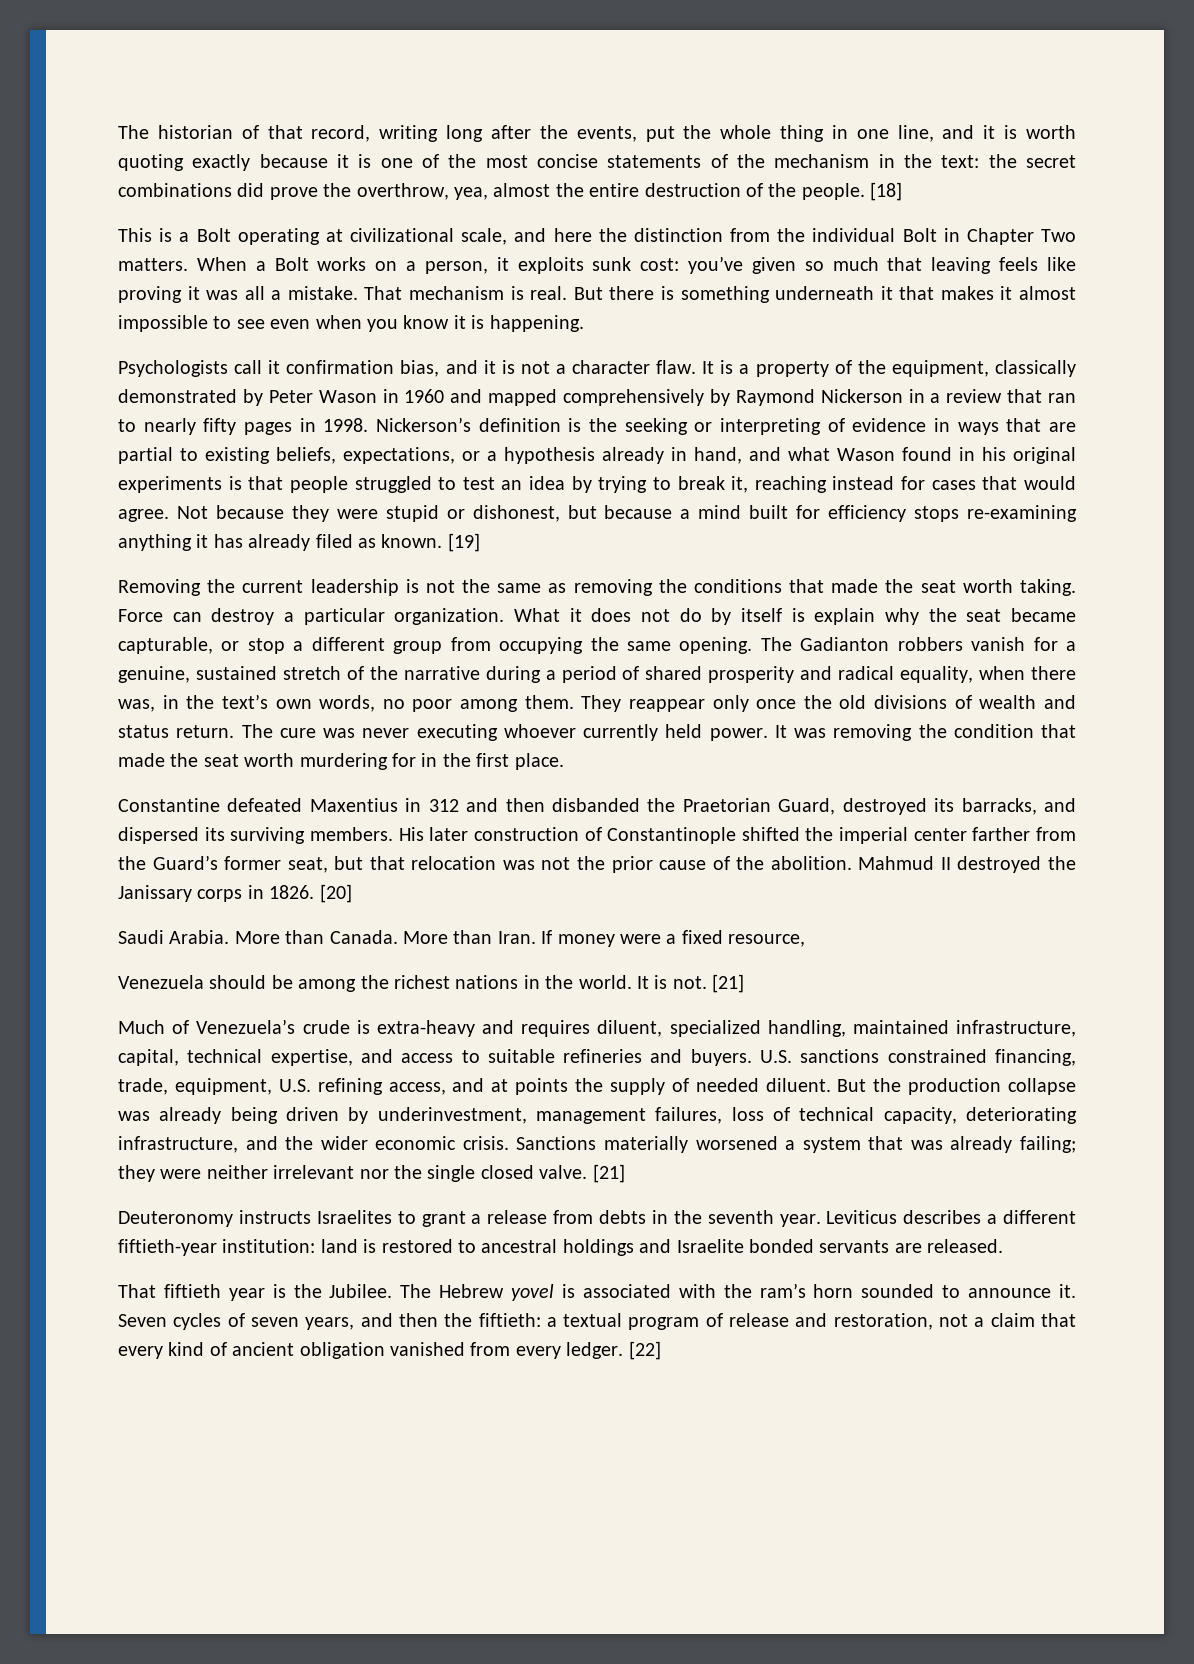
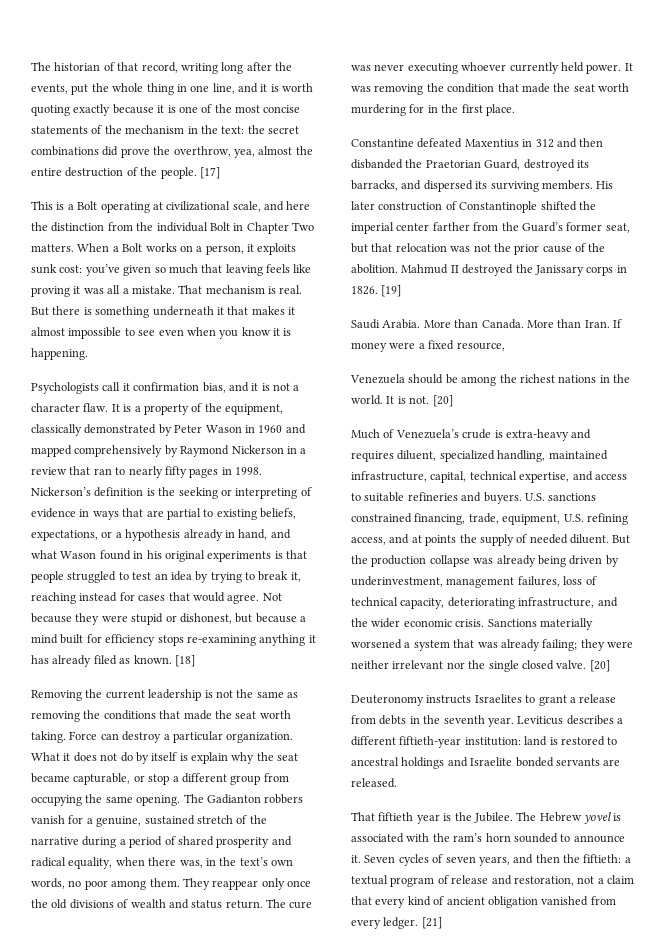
[870,182,903,201] [18] -> [199,167,220,179] [17]
[447,533,480,552] [19] -> [174,655,195,667] [18]
[319,884,352,903] [20] -> [381,285,402,297] [19]
[712,974,745,993] [21] -> [432,395,453,407] [20]
[592,1164,625,1183] [21] -> [589,660,610,672] [20]
[628,1341,661,1360] [22] -> [421,917,442,929] [21]

